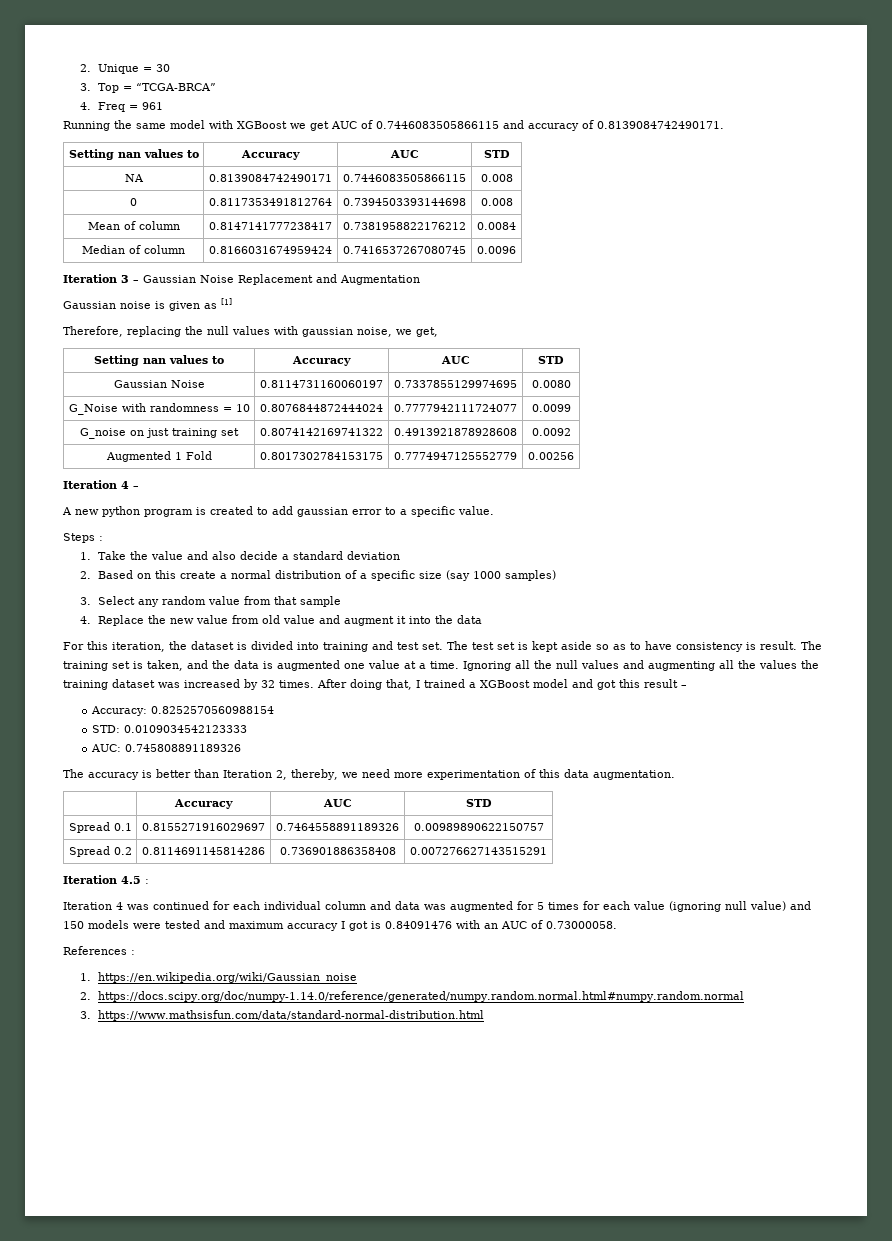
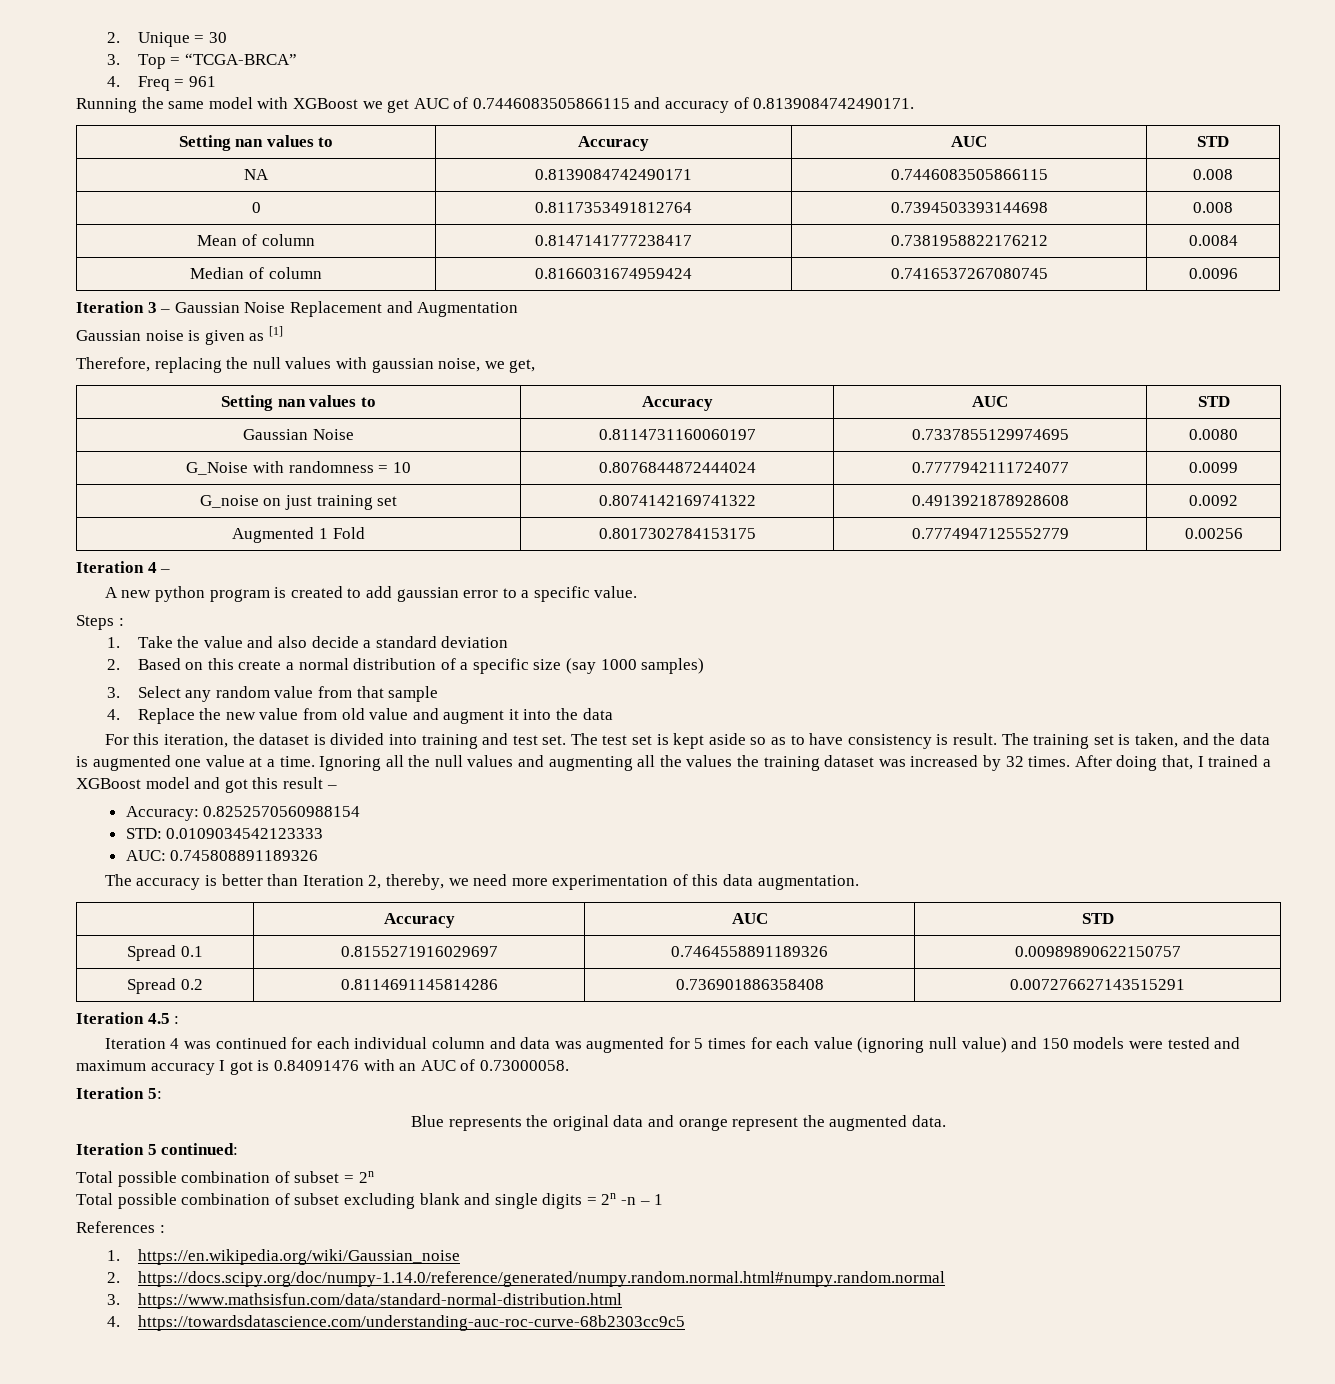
(617, 925) none -> [76,1087,162,1099] [411,1115,946,1131] [76,1143,239,1155] [76,1171,374,1187] [76,1193,664,1209] // Iteration 5: // Blue represents the original data and orange represent the augmented data. // Iteration 5 continued: // Total possible combination of subset = 2n // Total possible combination of subset excluding blank and single digits = 2n -n – 1
(484, 1015) none -> [106,1315,685,1331] // 4. https://towardsdatascience.com/understanding-auc-roc-curve-68b2303cc9c5

